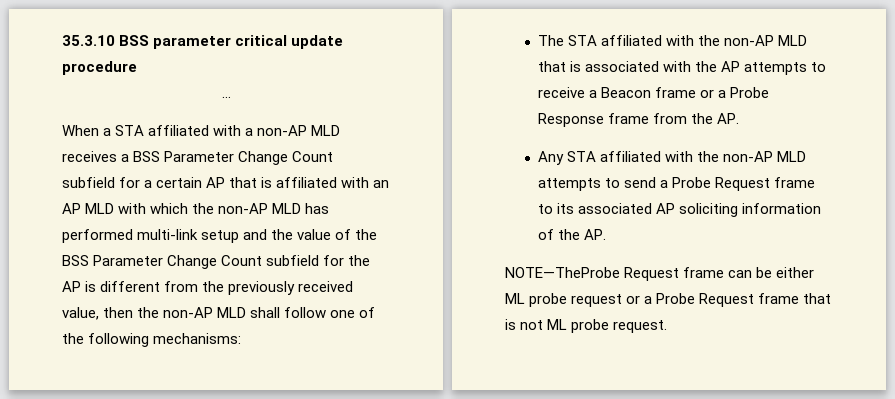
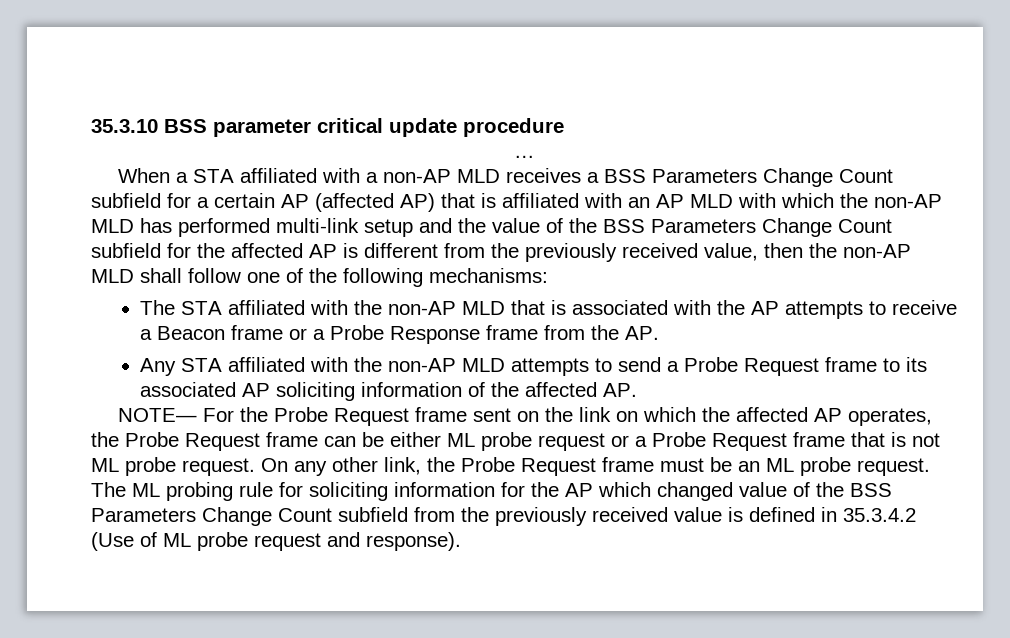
[164,151,235,162] Parameter -> [652,169,758,183] Parameters
(226, 182) none -> [315,193,435,212] (affected AP)
[93,255,164,266] Parameter -> [651,219,756,233] Parameters
(371, 260) none -> [231,243,303,258] affected
[584,229,607,240] [505,267,620,278] AP. // NOTE—TheProbe -> [525,382,638,397] [118,407,933,426] [91,432,179,447] affected AP. // NOTE— For the Probe Request frame sent on the link on which the affected AP operates, the Probe
(668, 326) none -> [261,457,930,476] [91,482,892,501] [91,507,916,526] [91,532,461,551] On any other link, the Probe Request frame must be an ML probe request. The ML probing rule for soliciting information for the AP which changed value of the BSS Parameters Change Count subfield from the previously received value is defined in 35.3.4.2 (Use of ML probe request and response).

